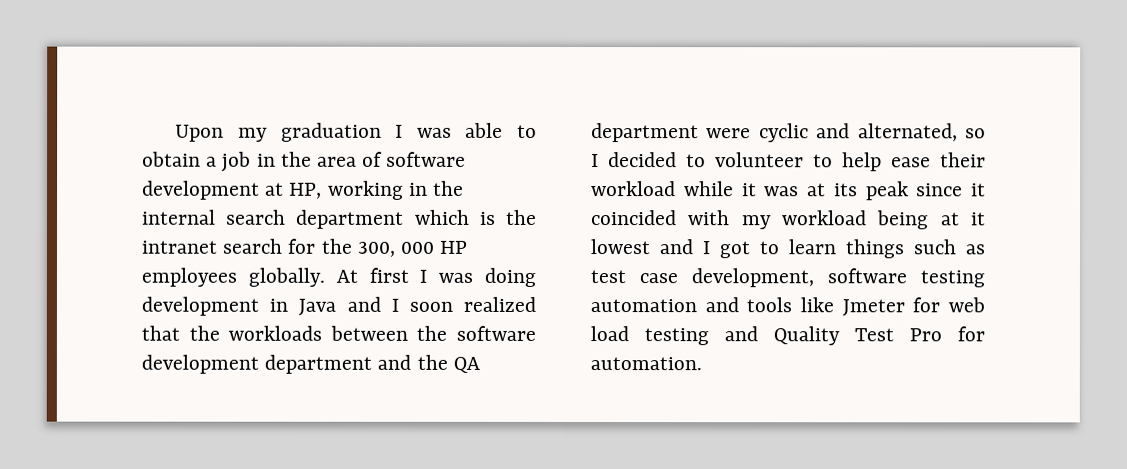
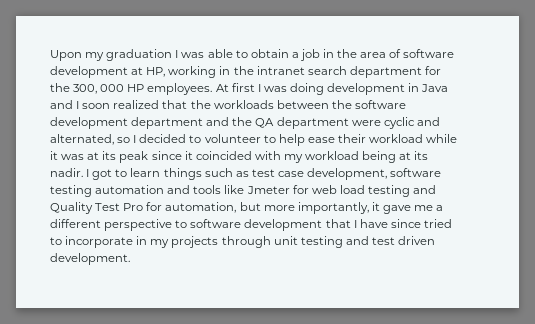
[142,209,216,225] internal -> [256,66,305,75] intranet
[414,209,537,225] [141,238,283,254] which is the intranet search -> (422, 72) none
[141,267,325,287] employees globally. -> [147,83,213,95] employees.
[971,212,986,226] [590,239,693,255] it lowest and -> [414,151,429,160] [50,168,83,177] its nadir.
[590,357,702,371] automation. -> [165,202,444,214] [50,219,452,231] [50,236,436,248] [50,253,130,265] automation, but more importantly, it gave me a different perspective to software development that I have since tried to incorporate in my projects through unit testing and test driven development.

